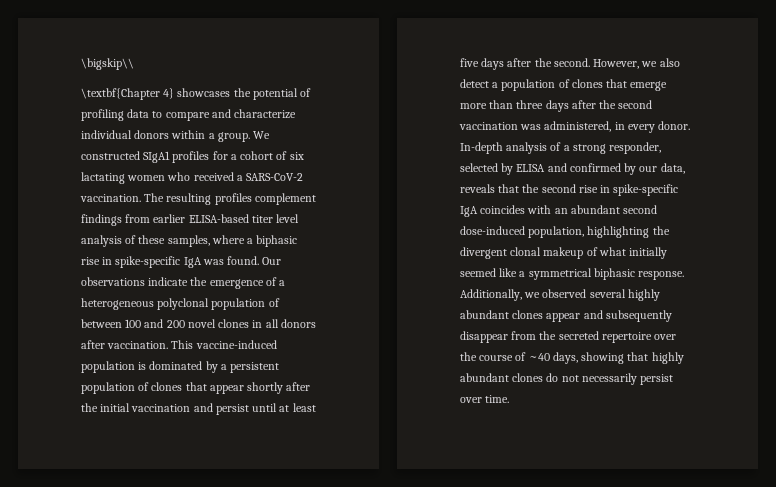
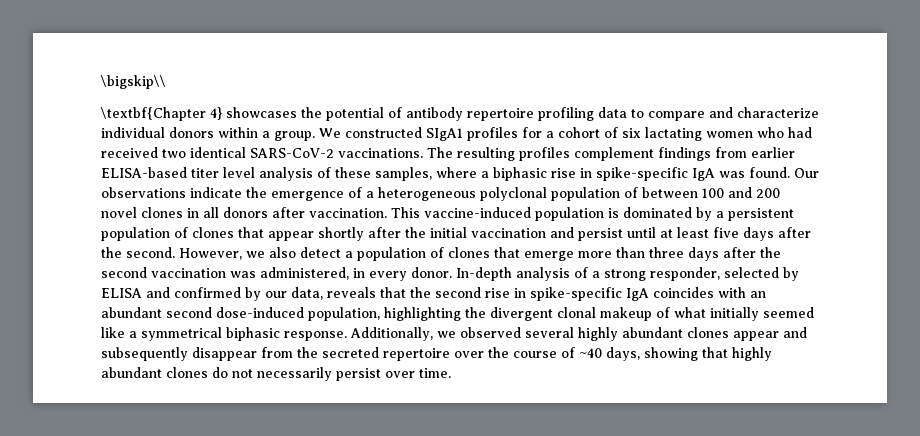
(312, 92) none -> [406,107,534,121] antibody repertoire
[193,172,304,181] [80,194,141,202] received a SARS-CoV-2 vaccination. -> [788,127,812,138] [101,147,423,158] had received two identical SARS-CoV-2 vaccinations.

